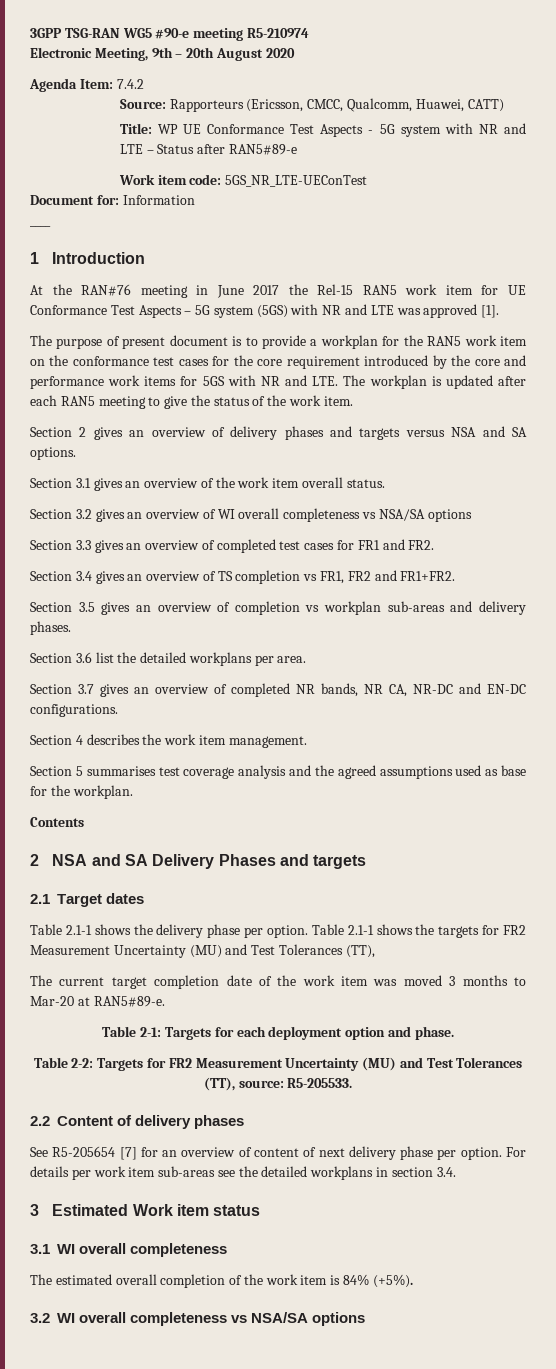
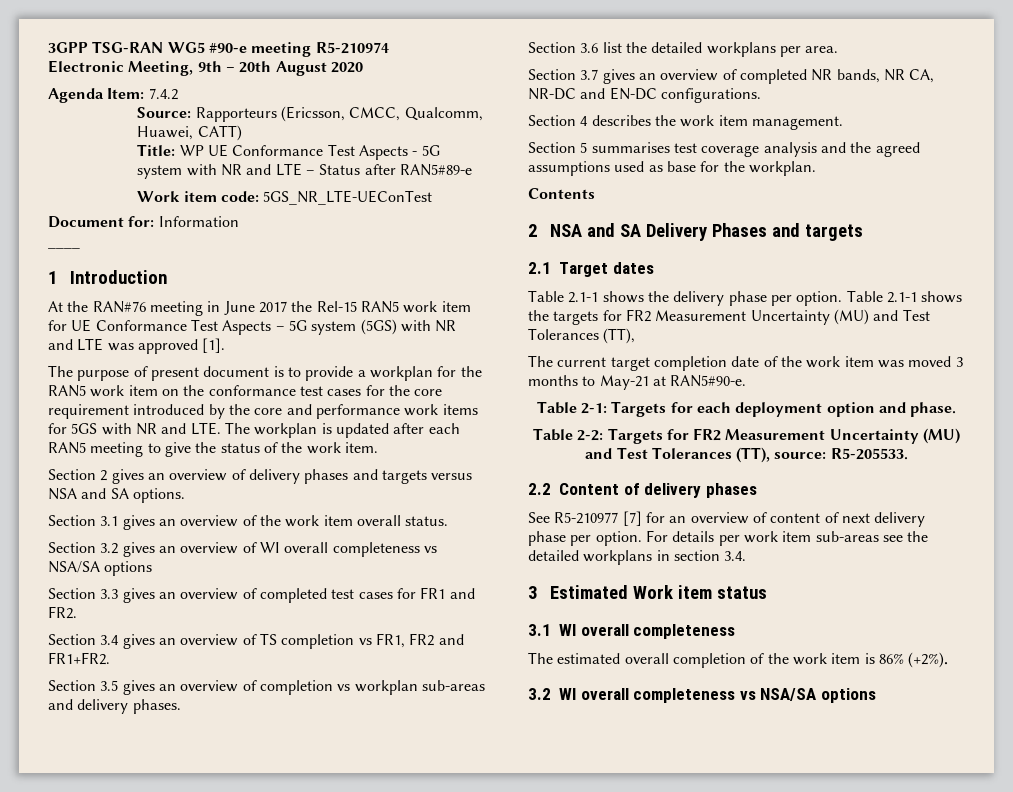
[30,996,165,1007] Mar-20 at RAN5#89-e. -> [599,375,747,390] May-21 at RAN5#90-e.
[52,1146,116,1157] R5-205654 -> [554,512,619,524] R5-210977
[343,1274,413,1288] 84% (+5%). -> [878,652,949,668] 86% (+2%).

